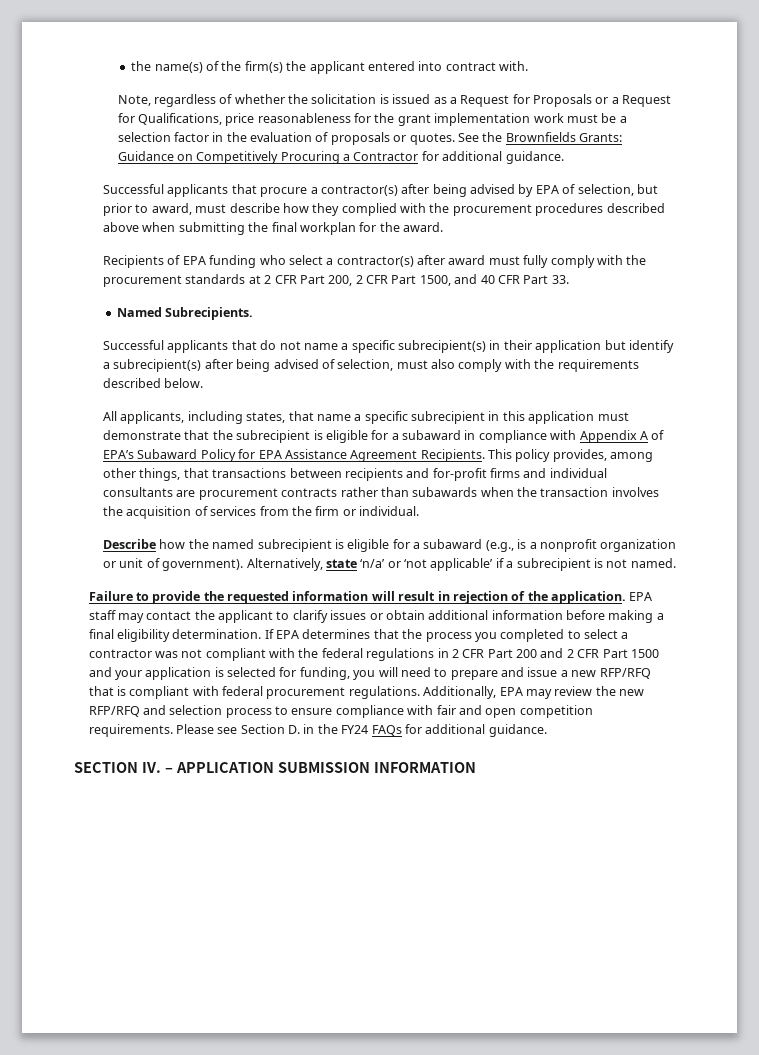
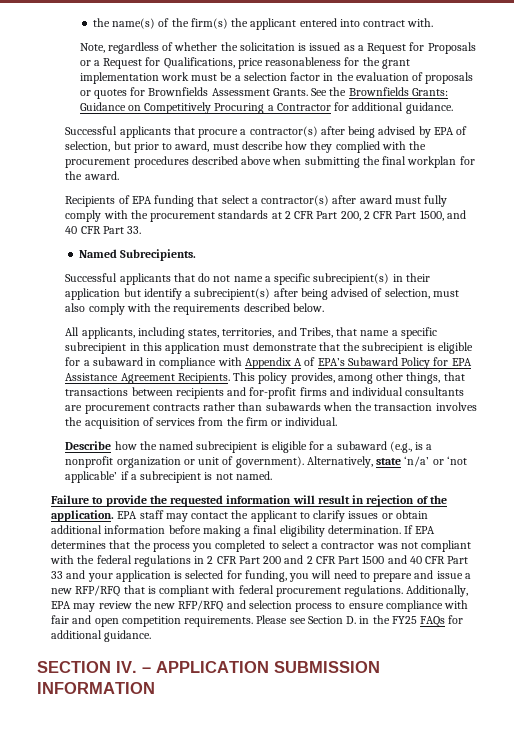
[409,133,455,145] quotes. -> [93,87,308,99] quotes for Brownfields Assessment Grants.
[259,255,286,265] who -> [197,195,219,204] that
(286, 417) none -> [222,327,333,338] territories, and Tribes,
(112, 672) none -> [409,556,469,564] [51,570,86,579] 40 CFR Part 33 and
[341,725,369,734] FY24 -> [391,616,417,624] FY25

